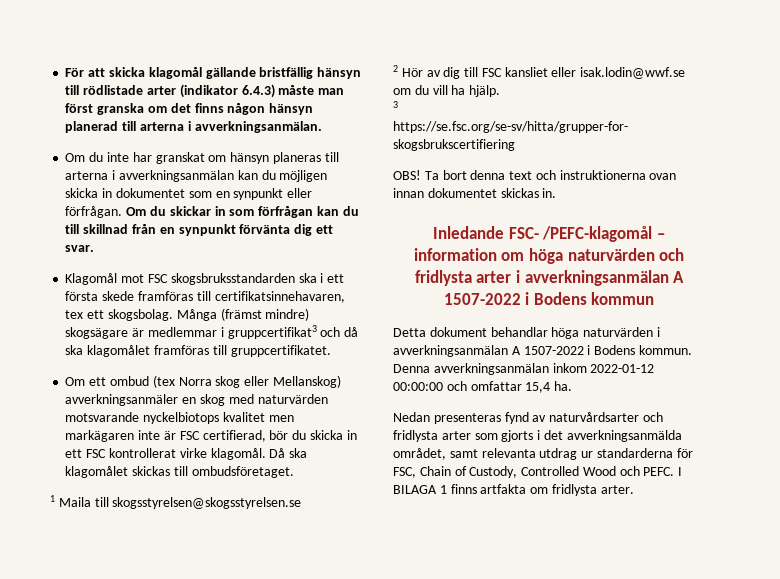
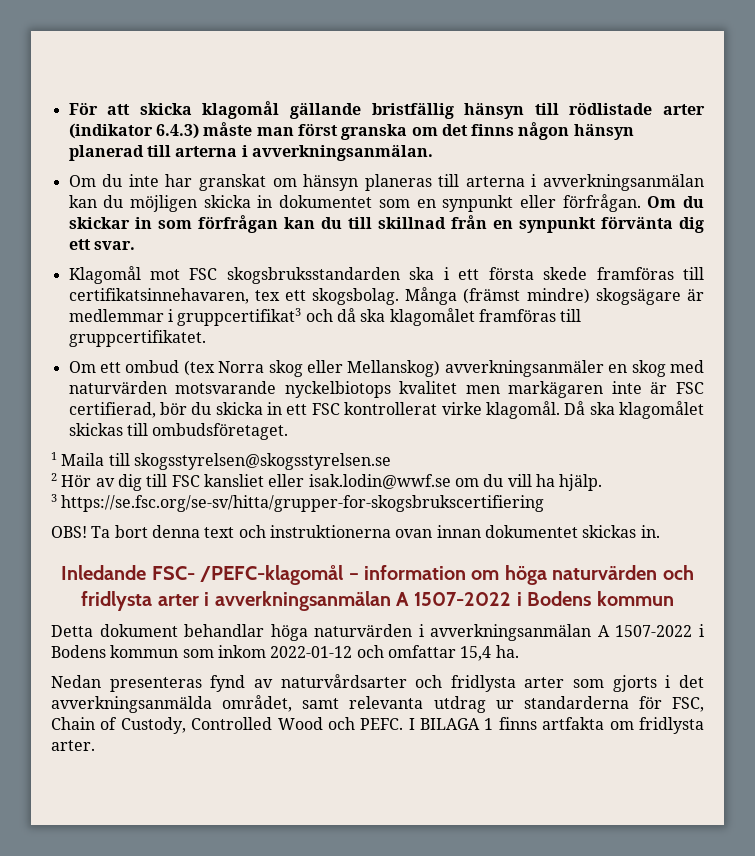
[638,345,692,355] [393,363,549,375] kommun. Denna avverkningsanmälan -> [110,645,214,658] kommun som
[393,382,443,391] 00:00:00 -> (353, 652) none

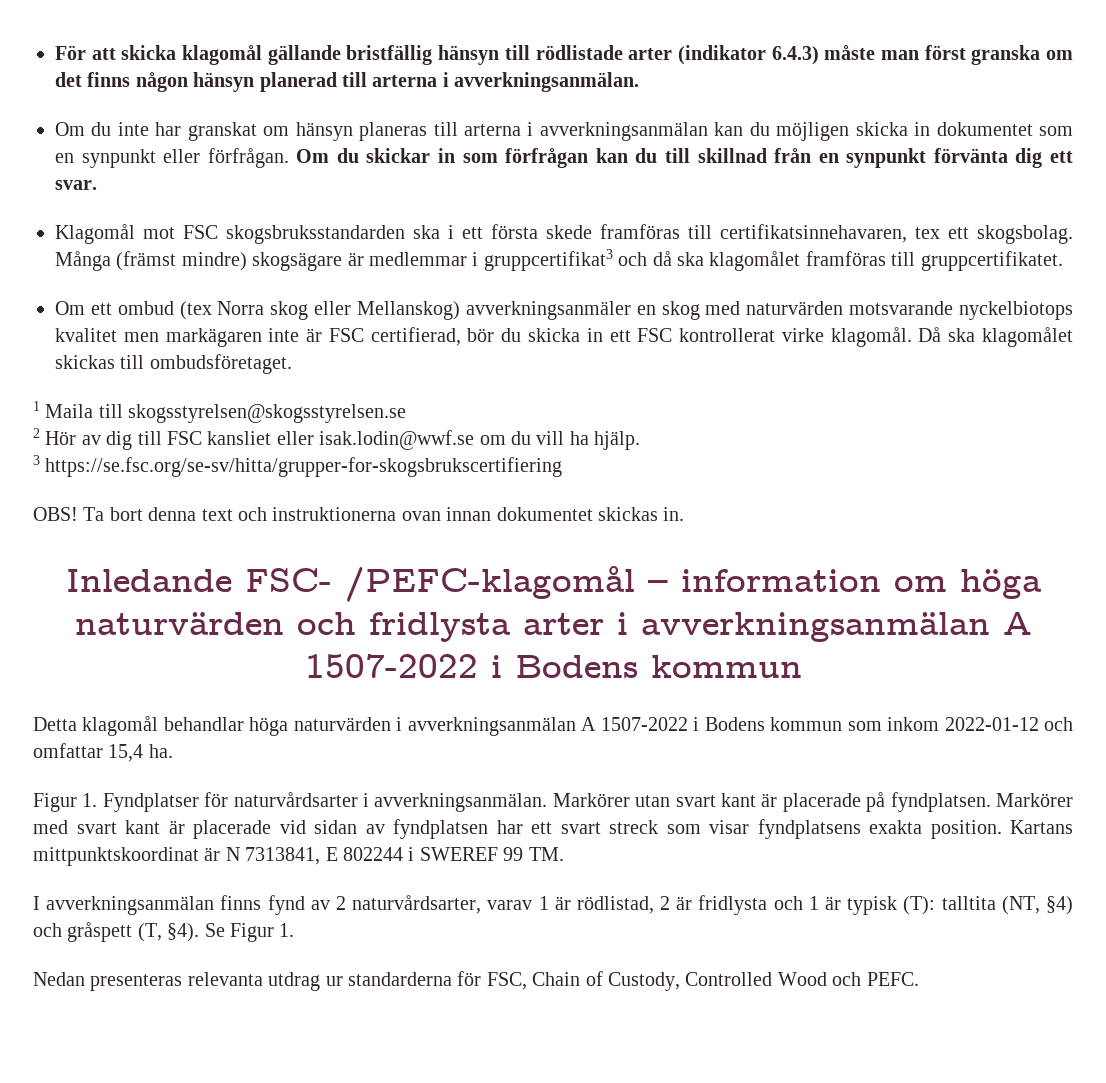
[99,624,178,637] dokument -> [82,716,159,736] klagomål
[51,674,704,692] [51,695,340,713] Nedan presenteras fynd av naturvårdsarter och fridlysta arter som gjorts i det avverkningsanmälda området, samt -> [33,792,1073,812] [33,819,1073,839] [33,847,564,866] [33,895,1073,915] [33,922,295,942] [33,972,183,991] Figur 1. Fyndplatser för naturvårdsarter i avverkningsanmälan. Markörer utan svart kant är placerade på fyndplatsen. Markörer med svart kant är placerade vid sidan av fyndplatsen har ett svart streck som visar fyndplatsens exakta position. Kartans mittpunktskoordinat är N 7313841, E 802244 i SWEREF 99 TM. // I avverkningsanmälan finns fynd av 2 naturvårdsarter, varav 1 är rödlistad, 2 är fridlysta och 1 är typisk (T): talltita (NT, §4) och gråspett (T, §4). Se Figur 1. // Nedan presenteras
[408,717,704,734] [51,740,95,751] I BILAGA 1 finns artfakta om fridlysta arter. -> (919, 979) none

